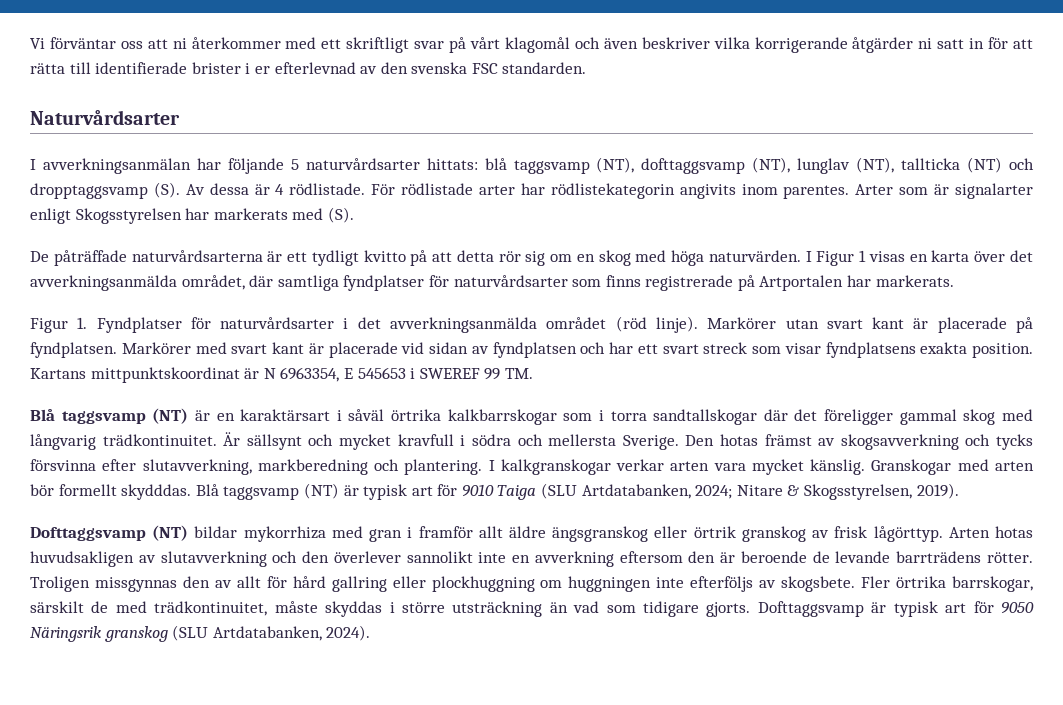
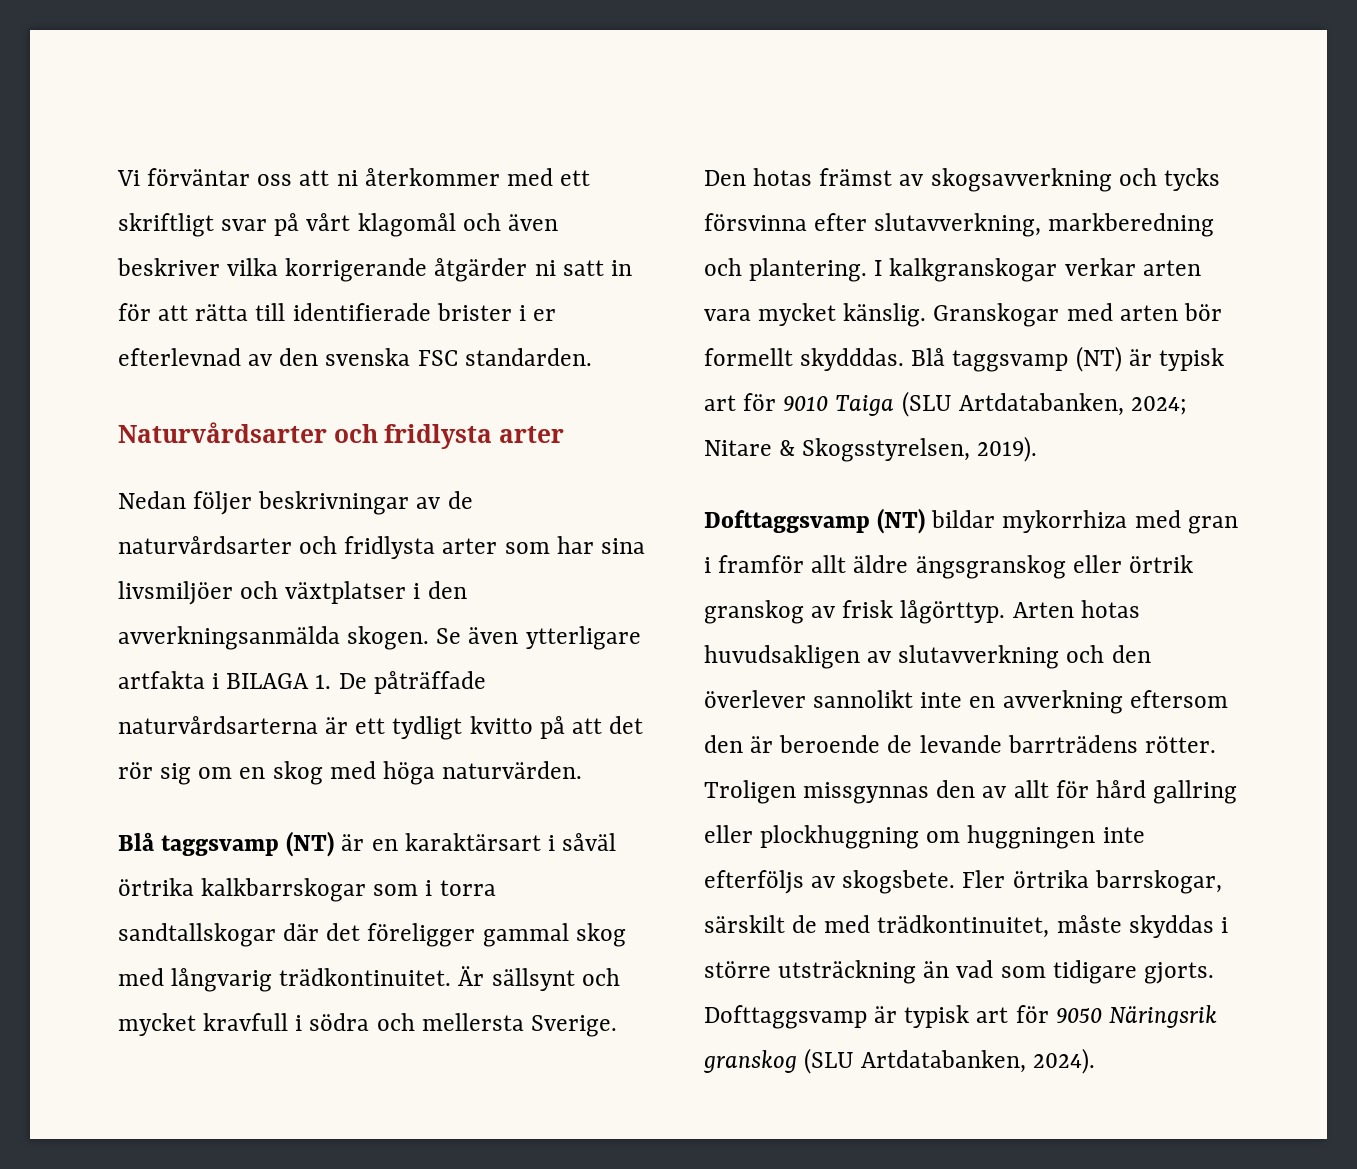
[30,157,1034,174] [30,182,1034,199] [30,207,354,224] // I avverkningsanmälan har följande 5 naturvårdsarter hittats: blå taggsvamp (NT), dofttaggsvamp (NT), lunglav (NT), tallticka (NT) och dropptaggsvamp (S). Av dessa är 4 rödlistade. För rödlistade arter har rödlistekategorin angivits inom parentes. Arter som är signalarter enligt Skogsstyrelsen har markerats med (S). // -> [333,424,564,449] [118,491,473,515] [118,536,645,559] [118,581,467,605] [118,626,641,650] [118,671,332,689] och fridlysta arter // Nedan följer beskrivningar av de naturvårdsarter och fridlysta arter som har sina livsmiljöer och växtplatser i den avverkningsanmälda skogen. Se även ytterligare artfakta i BILAGA 1.
[456,250,494,262] detta -> [609,716,644,734] det
[805,250,1033,266] [30,275,954,291] [30,316,1033,333] [30,342,1033,358] [30,367,533,383] I Figur 1 visas en karta över det avverkningsanmälda området, där samtliga fyndplatser för naturvårdsarter som finns registrerade på Artportalen har markerats. // Figur 1. Fyndplatser för naturvårdsarter i det avverkningsanmälda området (röd linje). Markörer utan svart kant är placerade på fyndplatsen. Markörer med svart kant är placerade vid sidan av fyndplatsen och har ett svart streck som visar fyndplatsens exakta position. Kartans mittpunktskoordinat är N 6963354, E 545653 i SWEREF 99 TM. -> (583, 770) none

